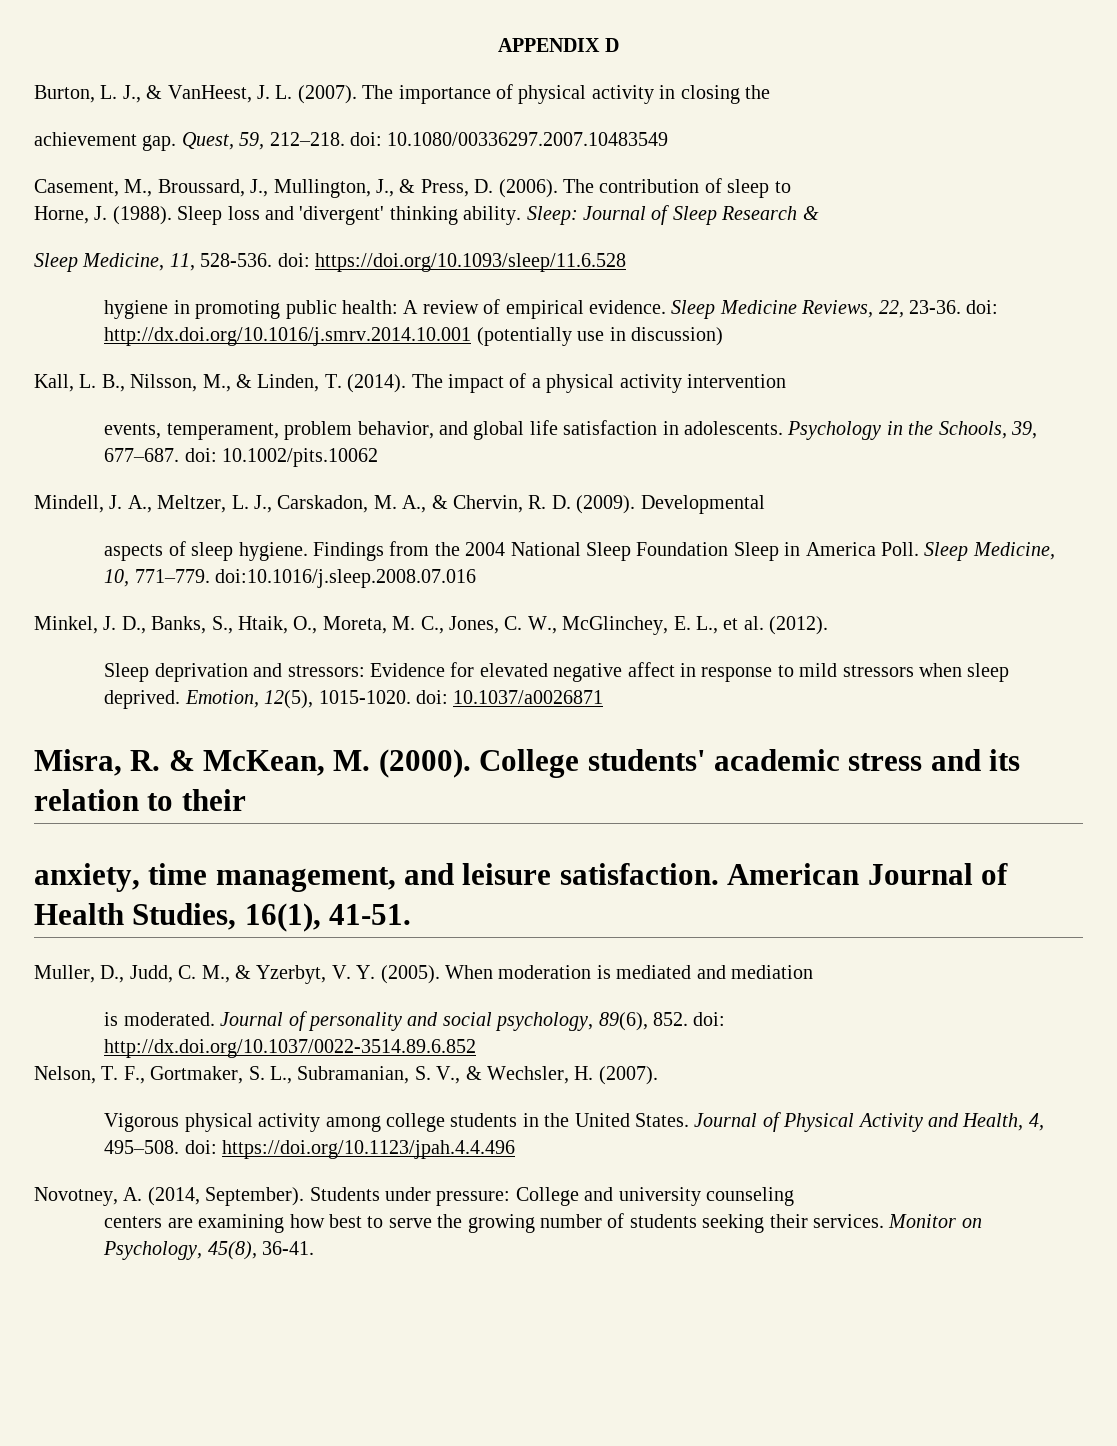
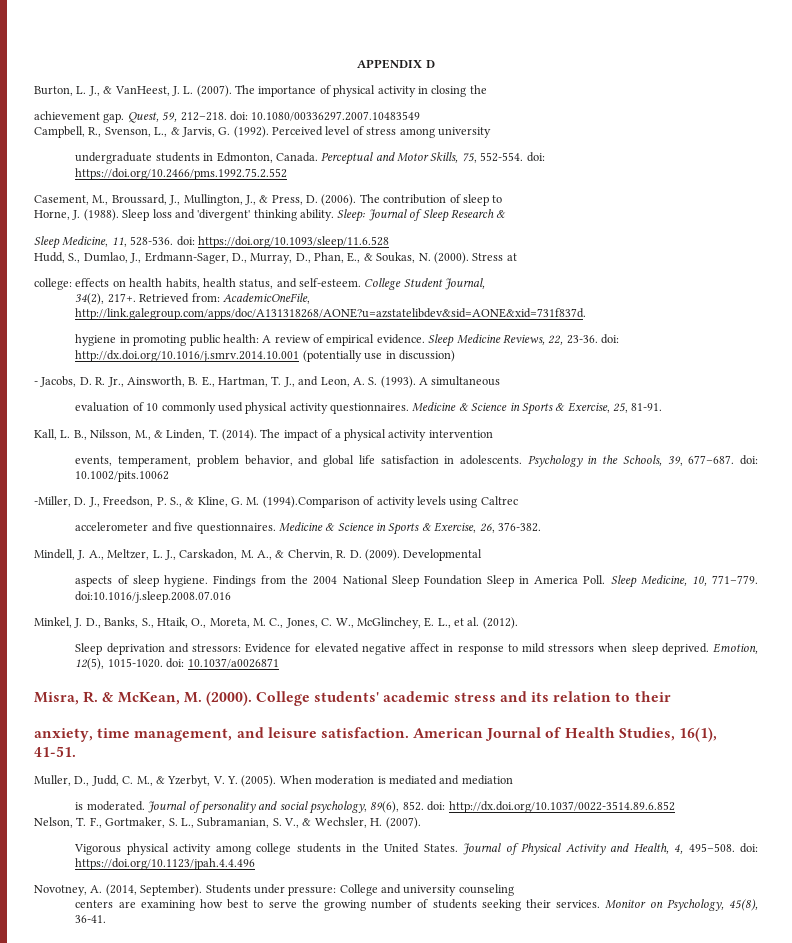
(669, 139) none -> [34,126,491,138] [75,152,545,165] [75,168,288,180] // Campbell, R., Svenson, L., & Jarvis, G. (1992). Perceived level of stress among university // undergraduate students in Edmonton, Canada. Perceptual and Motor Skills, 75, 552-554. doi: https://doi.org/10.2466/pms.1992.75.2.552
(626, 262) none -> [34,252,517,264] [34,278,486,290] [75,293,310,305] [75,308,587,320] // Hudd, S., Dumlao, J., Erdmann-Sager, D., Murray, D., Phan, E., & Soukas, N. (2000). Stress at // college: effects on health habits, health status, and self-esteem. College Student Journal, // 34(2), 217+. Retrieved from: AcademicOneFile, http://link.galegroup.com/apps/doc/A131318268/AONE?u=azstatelibdev&sid=AONE&xid=731f837d.
(724, 336) none -> [34,376,501,388] [75,402,663,415] // - Jacobs, D. R. Jr., Ainsworth, B. E., Hartman, T. J., and Leon, A. S. (1993). A simultaneous // evaluation of 10 commonly used physical activity questionnaires. Medicine & Science in Sports & Exercise, 25, 81-91.
(379, 457) none -> [34,496,518,508] [75,522,541,535] // -Miller, D. J., Freedson, P. S., & Kline, G. M. (1994).Comparison of activity levels using Caltrec // accelerometer and five questionnaires. Medicine & Science in Sports & Exercise, 26, 376-382.

